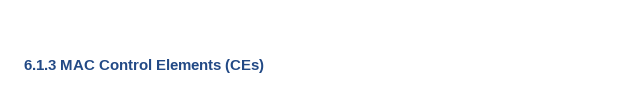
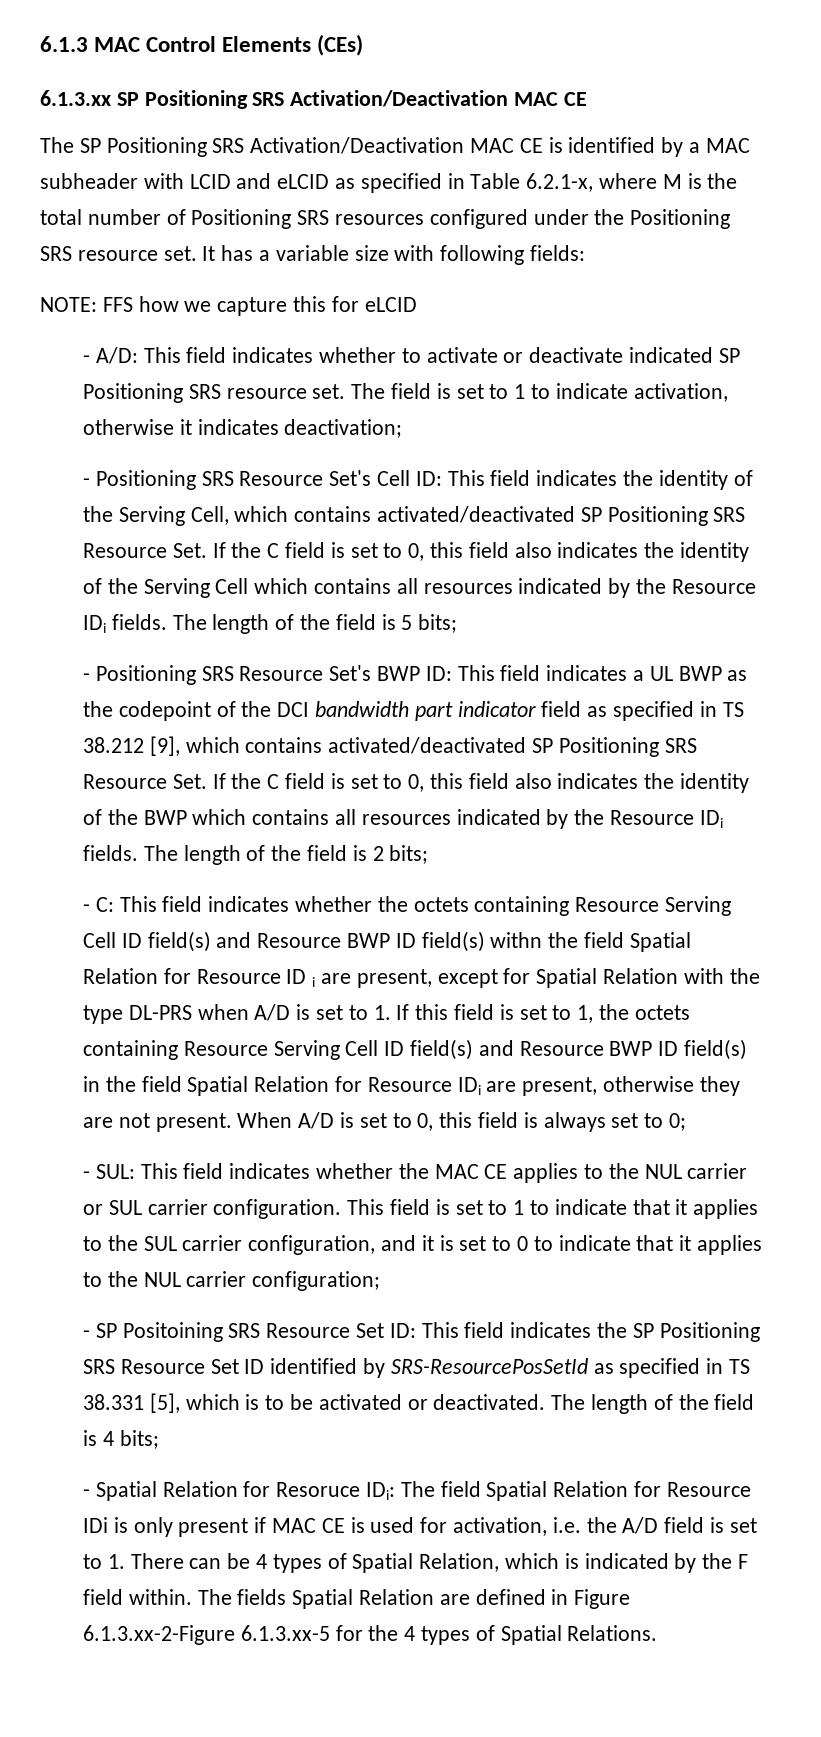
(265, 66) none -> [40,90,587,109] [40,137,750,157] [40,173,738,193] [40,209,731,229] [40,245,586,265] [40,296,417,316] [82,347,740,364] [82,383,728,403] [82,419,403,438] [82,470,753,490] [82,506,746,526] [82,542,750,562] [82,578,756,598] [82,614,458,634] [82,665,748,685] [82,701,744,721] [82,736,697,757] [82,773,750,793] [82,809,723,829] [82,845,429,865] [82,896,732,916] [82,931,691,952] [82,968,760,988] [82,1004,690,1024] [82,1039,748,1060] [82,1076,740,1096] [82,1112,687,1132] [82,1163,748,1183] [82,1199,759,1219] [82,1235,763,1255] [82,1271,381,1291] [82,1322,760,1342] [82,1358,751,1378] [82,1393,755,1414] [82,1430,159,1449] [82,1481,751,1501] [82,1517,757,1537] [82,1553,749,1573] [82,1589,631,1609] [82,1625,658,1645] // 6.1.3.xx SP Positioning SRS Activation/Deactivation MAC CE // The SP Positioning SRS Activation/Deactivation MAC CE is identified by a MAC subheader with LCID and eLCID as specified in Table 6.2.1-x, where M is the total number of Positioning SRS resources configured under the Positioning SRS resource set. It has a variable size with following fields: // NOTE: FFS how we capture this for eLCID // - A/D: This field indicates whether to activate or deactivate indicated SP Positioning SRS resource set. The field is set to 1 to indicate activation, otherwise it indicates deactivation; // - Positioning SRS Resource Set's Cell ID: This field indicates the identity of the Serving Cell, which contains activated/deactivated SP Positioning SRS Resource Set. If the C field is set to 0, this field also indicates the identity of the Serving Cell which contains all resources indicated by the Resource IDi fields. The length of the field is 5 bits; // - Positioning SRS Resource Set's BWP ID: This field indicates a UL BWP as the codepoint of the DCI bandwidth part indicator field as specified in TS 38.212 [9], which contains activated/deactivated SP Positioning SRS Resource Set. If the C field is set to 0, this field also indicates the identity of the BWP which contains all resources indicated by the Resource IDi fields. The length of the field is 2 bits; // - C: This field indicates whether the octets containing Resource Serving Cell ID field(s) and Resource BWP ID field(s) withn the field Spatial Relation for Resource ID i are present, except for Spatial Relation with the type DL-PRS when A/D is set to 1. If this field is set to 1, the octets containing Resource Serving Cell ID field(s) and Resource BWP ID field(s) in the field Spatial Relation for Resource IDi are present, otherwise they are not present. When A/D is set to 0, this field is always set to 0; // - SUL: This field indicates whether the MAC CE applies to the NUL carrier or SUL carrier configuration. This field is set to 1 to indicate that it applies to the SUL carrier configuration, and it is set to 0 to indicate that it applies to the NUL carrier configuration; // - SP Positoining SRS Resource Set ID: This field indicates the SP Positioning SRS Resource Set ID identified by SRS-ResourcePosSetId as specified in TS 38.331 [5], which is to be activated or deactivated. The length of the field is 4 bits; // - Spatial Relation for Resoruce IDi: The field Spatial Relation for Resource IDi is only present if MAC CE is used for activation, i.e. the A/D field is set to 1. There can be 4 types of Spatial Relation, which is indicated by the F field within. The fields Spatial Relation are defined in Figure 6.1.3.xx-2-Figure 6.1.3.xx-5 for the 4 types of Spatial Relations.

